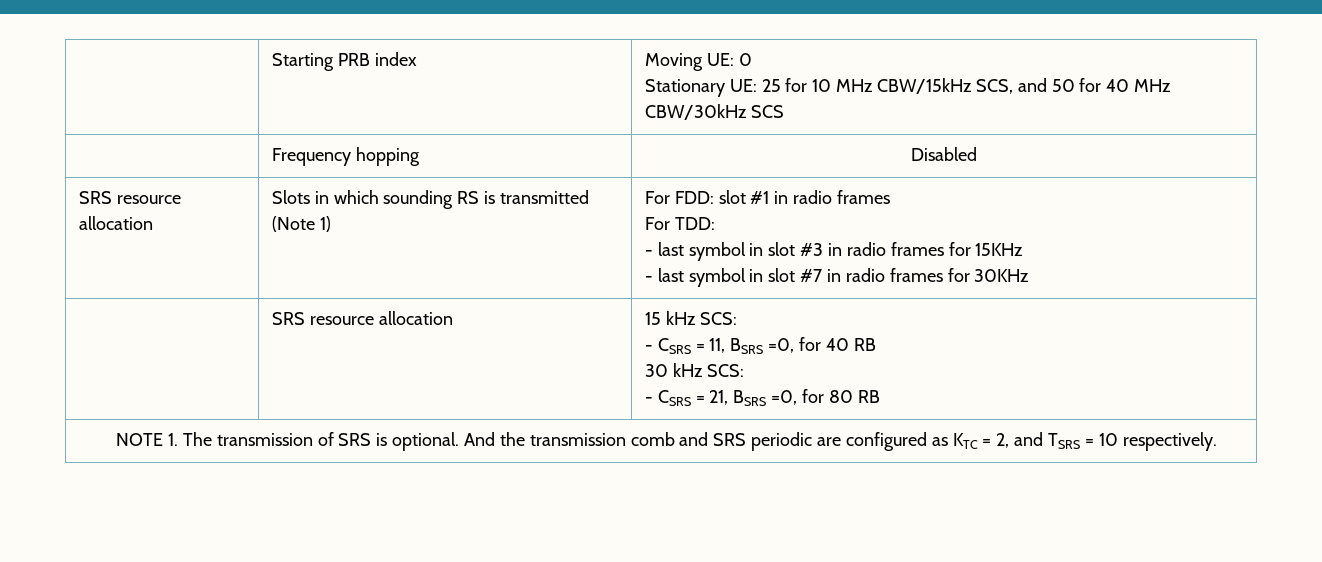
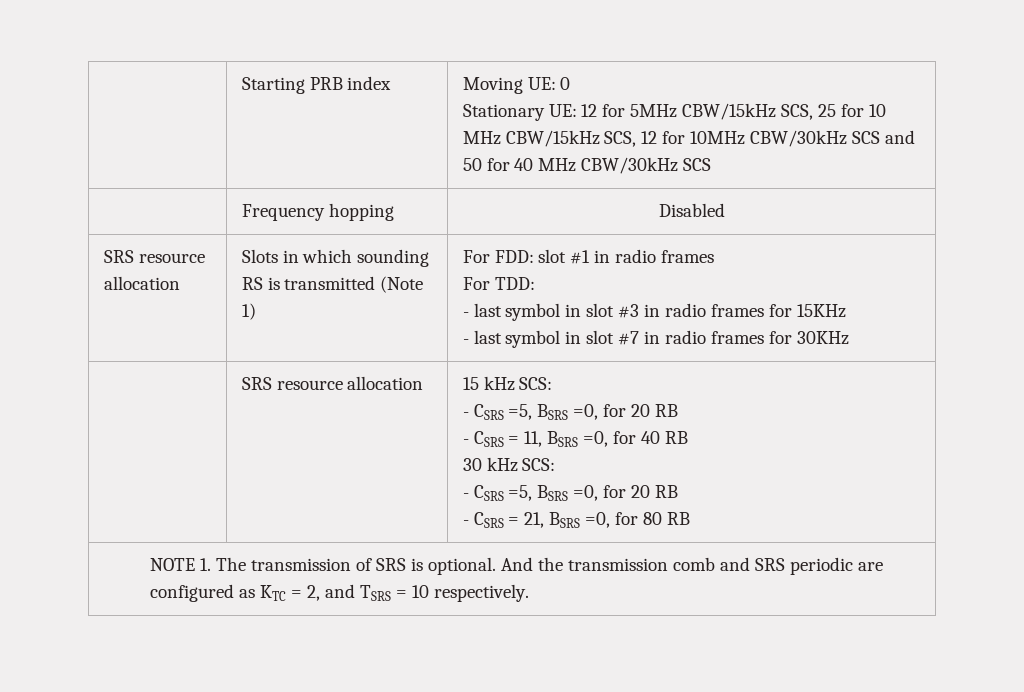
(757, 85) none -> [581,103,814,120] 12 for 5MHz CBW/15kHz SCS,
(1013, 86) none -> [641,130,881,147] 12 for 10MHz CBW/30kHz SCS
(737, 318) none -> [462,404,679,420] // - CSRS =5, BSRS =0, for 20 RB
(744, 370) none -> [462,485,679,501] // - CSRS =5, BSRS =0, for 20 RB

